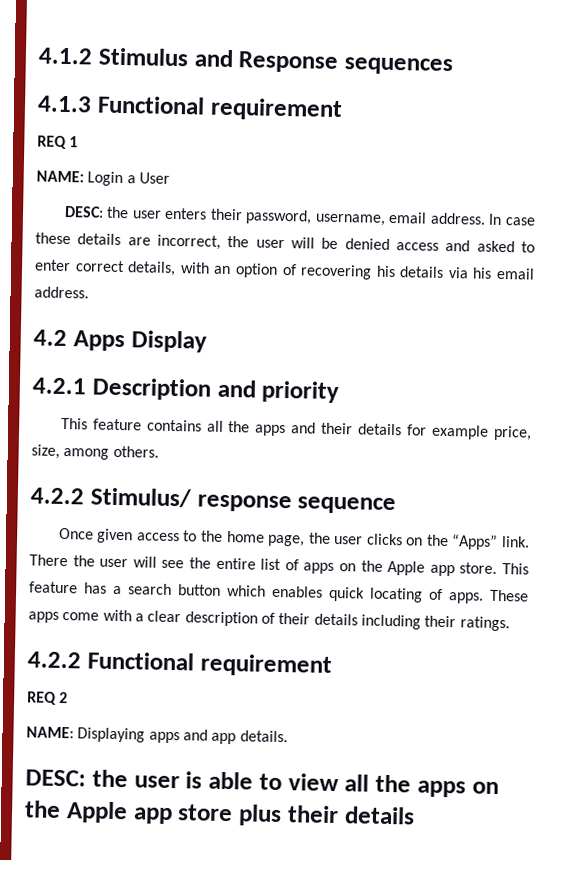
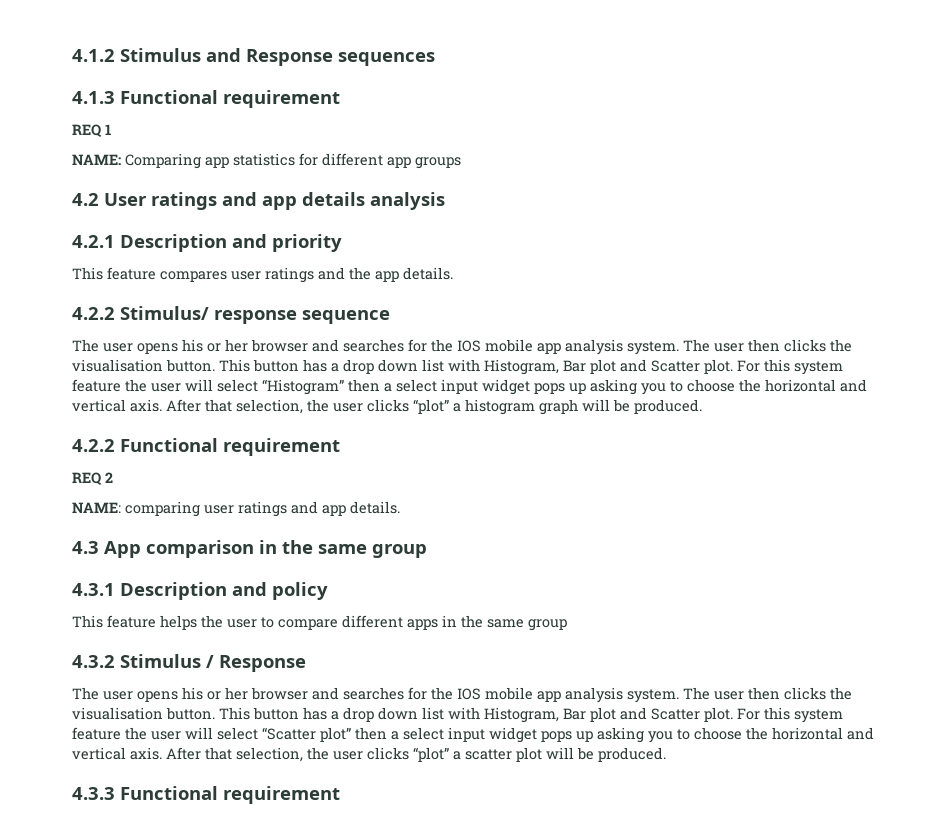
[87,171,170,187] [63,205,536,226] [35,232,535,253] [34,259,535,280] [34,286,89,299] [33,329,207,353] Login a User // DESC: the user enters their password, username, email address. In case these details are incorrect, the user will be denied access and asked to enter correct details, with an option of recovering his details via his email address. // 4.2 Apps Display -> [125,153,461,169] [72,192,445,210] Comparing app statistics for different app groups // 4.2 User ratings and app details analysis
[146,419,532,441] [31,444,159,460] [30,487,397,515] [58,527,530,550] [29,554,530,577] [29,581,529,604] [28,609,510,632] contains all the apps and their details for example price, size, among others. // 4.2.2 Stimulus/ response sequence // Once given access to the home page, the user clicks on the “Apps” link. There the user will see the entire list of apps on the Apple app store. This feature has a search button which enables quick locating of apps. These apps come with a clear description of their details including their ratings. -> [160,267,453,283] [72,306,390,324] [72,339,852,355] [72,359,843,375] [72,379,867,395] [72,399,702,415] compares user ratings and the app details. // 4.2.2 Stimulus/ response sequence // The user opens his or her browser and searches for the IOS mobile app analysis system. The user then clicks the visualisation button. This button has a drop down list with Histogram, Bar plot and Scatter plot. For this system feature the user will select “Histogram” then a select input widget pops up asking you to choose the horizontal and vertical axis. After that selection, the user clicks “plot” a histogram graph will be produced.
[77,727,180,744] Displaying apps -> [125,501,287,517] comparing user ratings
[25,769,499,798] [24,800,415,827] DESC: the user is able to view all the apps on the Apple app store plus their details -> [72,540,427,558] [72,582,328,600] [72,615,567,631] [72,654,306,672] [72,687,852,703] [72,707,843,723] [72,727,874,743] [72,747,666,762] [72,786,340,804] 4.3 App comparison in the same group // 4.3.1 Description and policy // This feature helps the user to compare different apps in the same group // 4.3.2 Stimulus / Response // The user opens his or her browser and searches for the IOS mobile app analysis system. The user then clicks the visualisation button. This button has a drop down list with Histogram, Bar plot and Scatter plot. For this system feature the user will select “Scatter plot” then a select input widget pops up asking you to choose the horizontal and vertical axis. After that selection, the user clicks “plot” a scatter plot will be produced. // 4.3.3 Functional requirement

